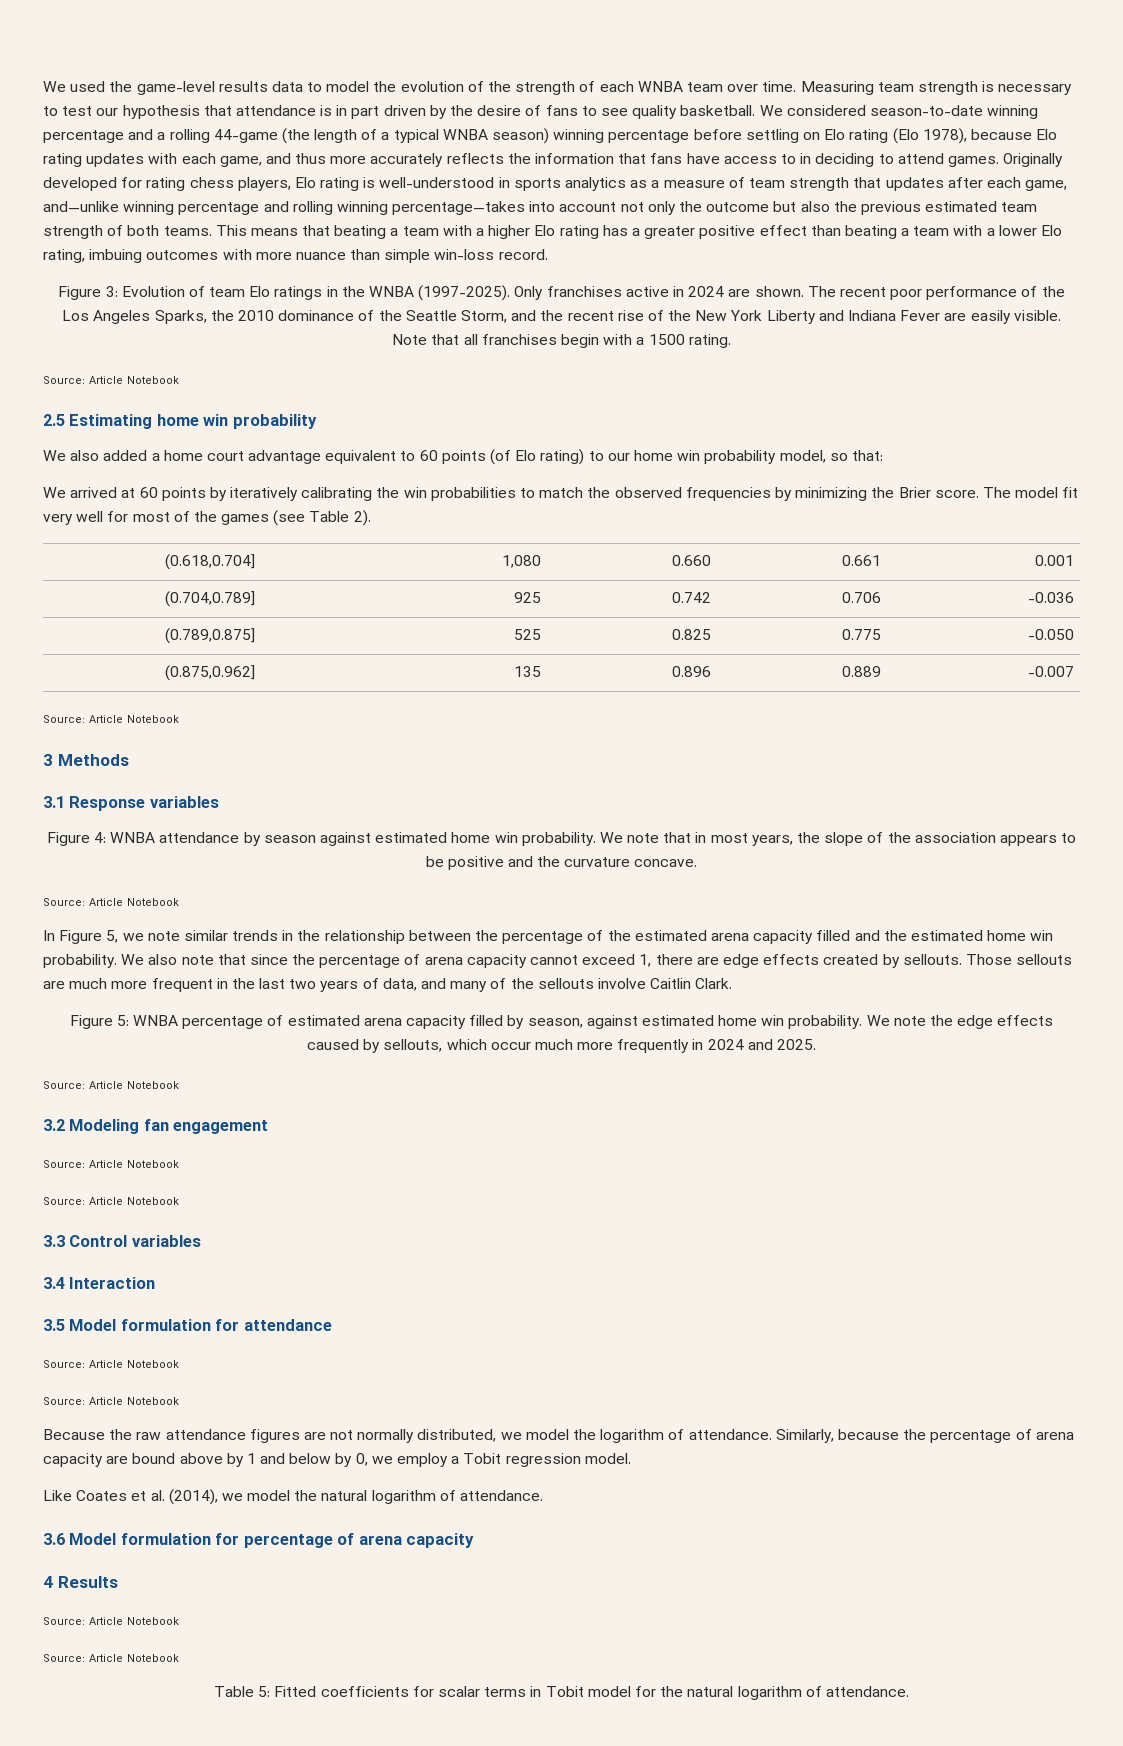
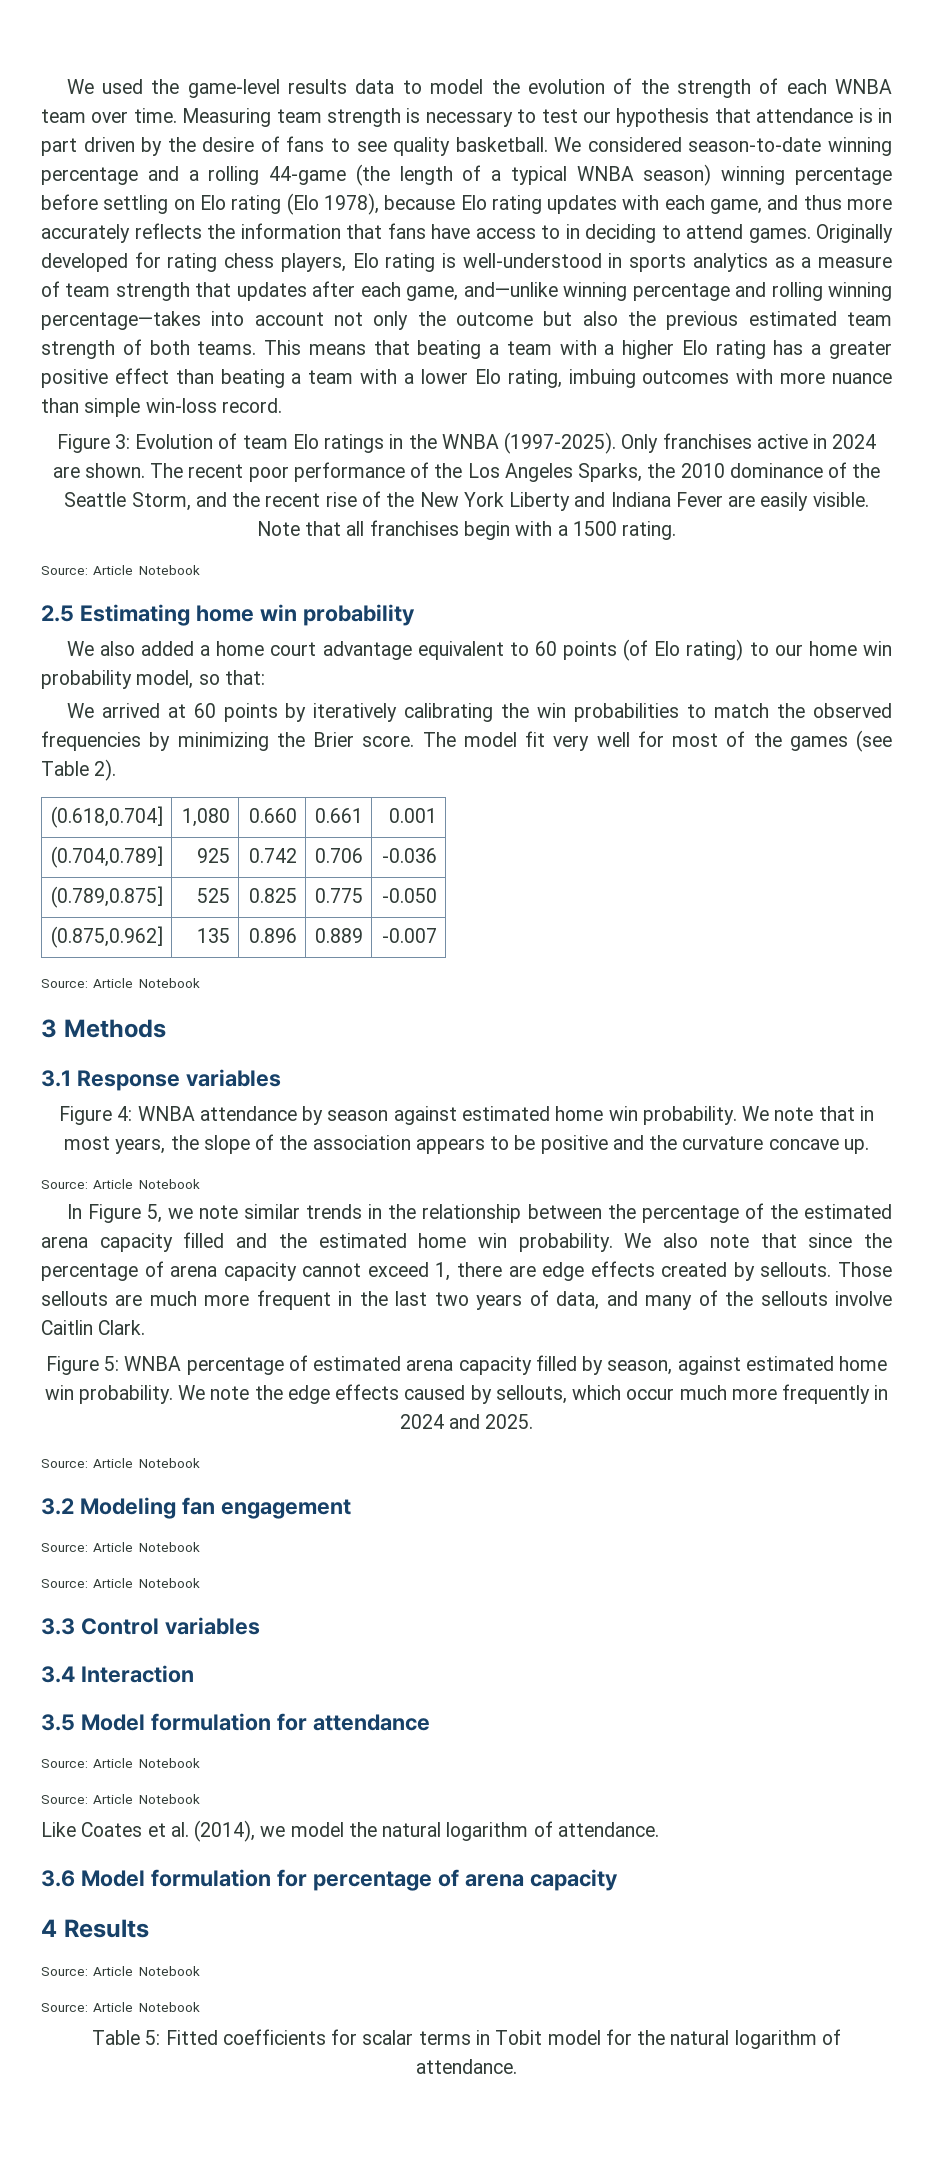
[634,859,698,867] concave. -> [768,1139,869,1154] concave up.
[43,1429,1074,1443] [43,1453,631,1467] // Because the raw attendance figures are not normally distributed, we model the logarithm of attendance. Similarly, because the percentage of arena capacity are bound above by 1 and below by 0, we employ a Tobit regression model. -> (200, 1799) none

